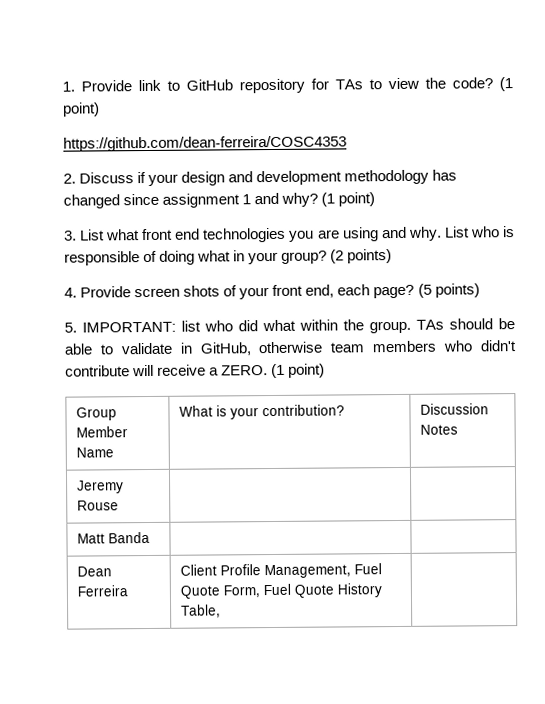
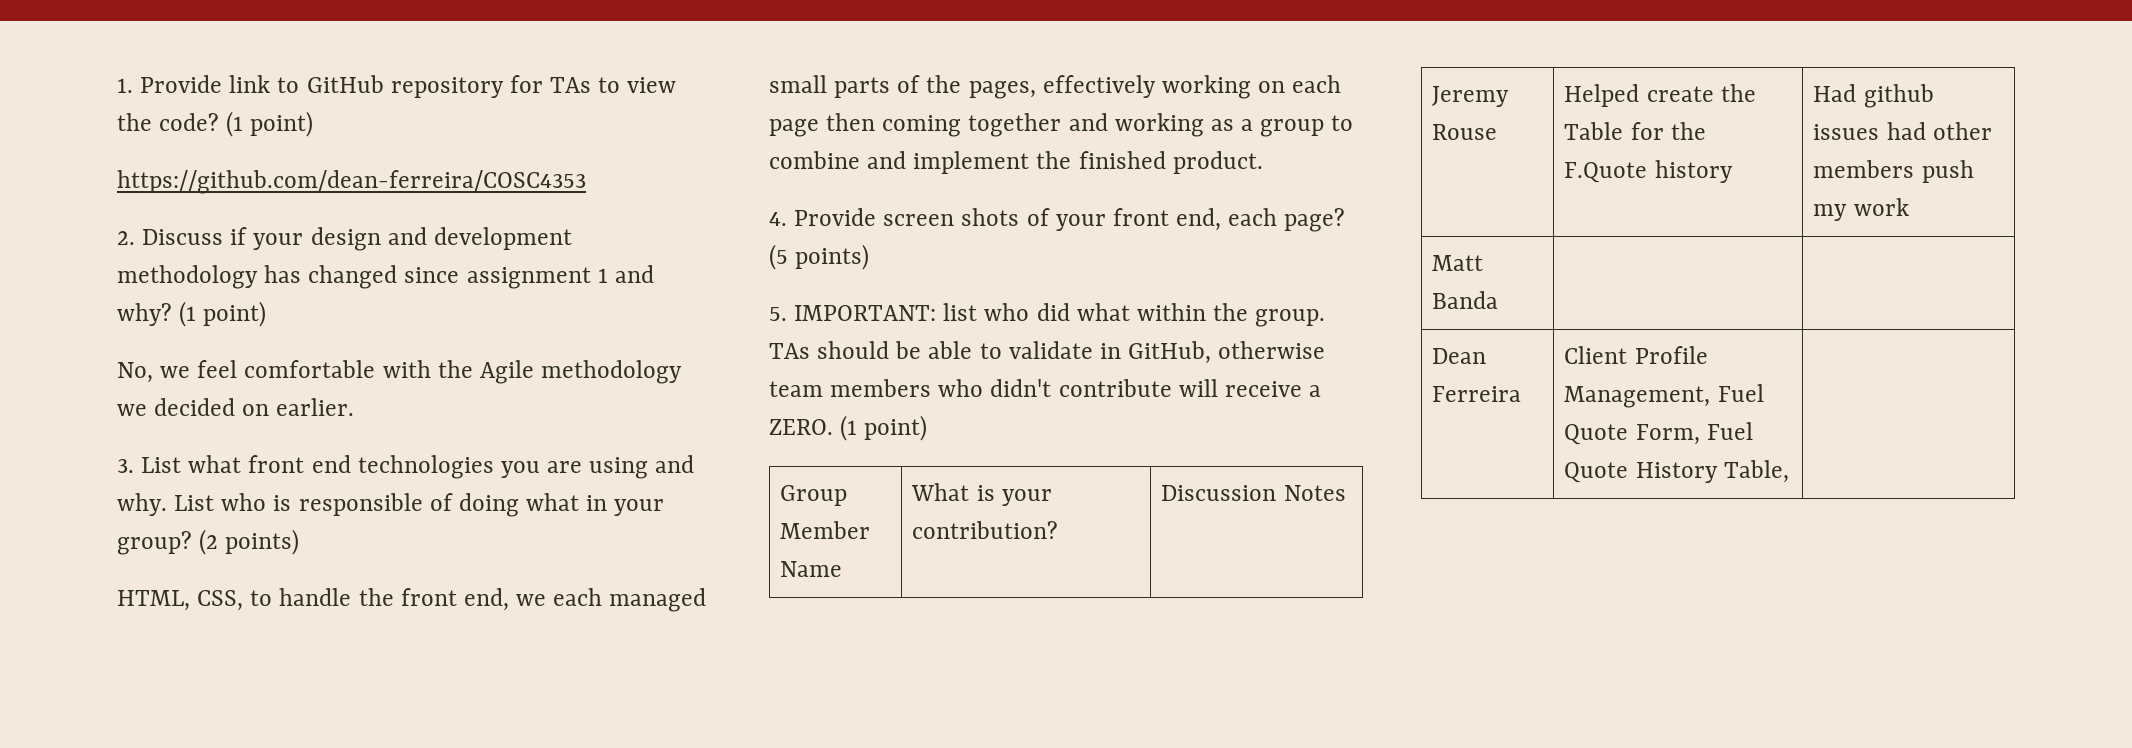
(376, 199) none -> [117,360,683,384] [117,398,355,416] // No, we feel comfortable with the Agile methodology we decided on earlier.
(393, 256) none -> [117,588,707,612] [769,75,1342,99] [769,113,1354,137] [769,151,1263,174] // HTML, CSS, to handle the front end, we each managed small parts of the pages, effectively working on each page then coming together and working as a group to combine and implement the finished product.
(119, 505) | -> [1564,84,1756,107] [1564,122,1706,140] [1564,160,1733,183] [1813,84,1934,108] [1813,122,1992,140] [1813,160,1974,183] [1813,198,1909,221] Helped create the Table for the F.Quote history | Had github issues had other members push my work

